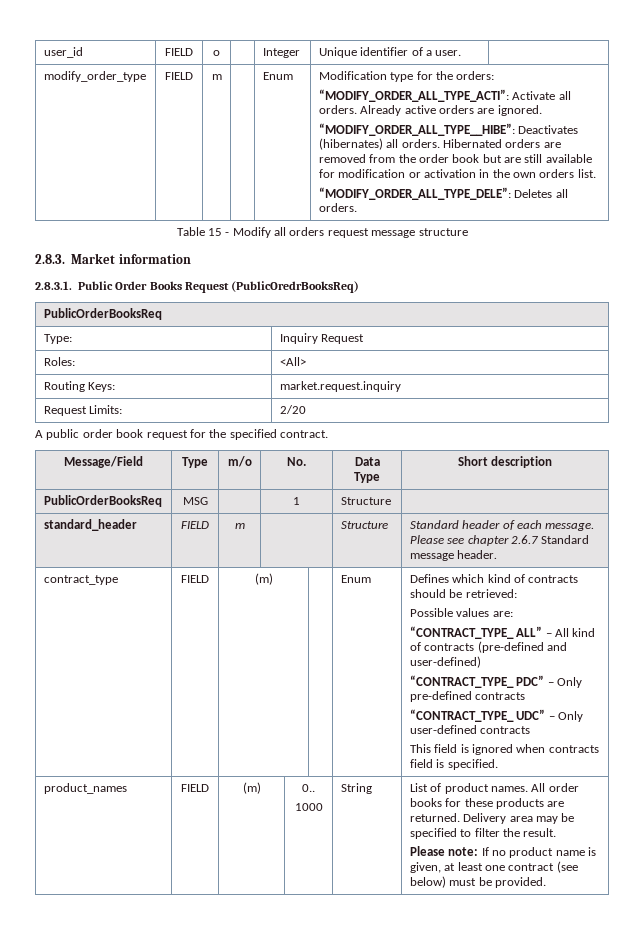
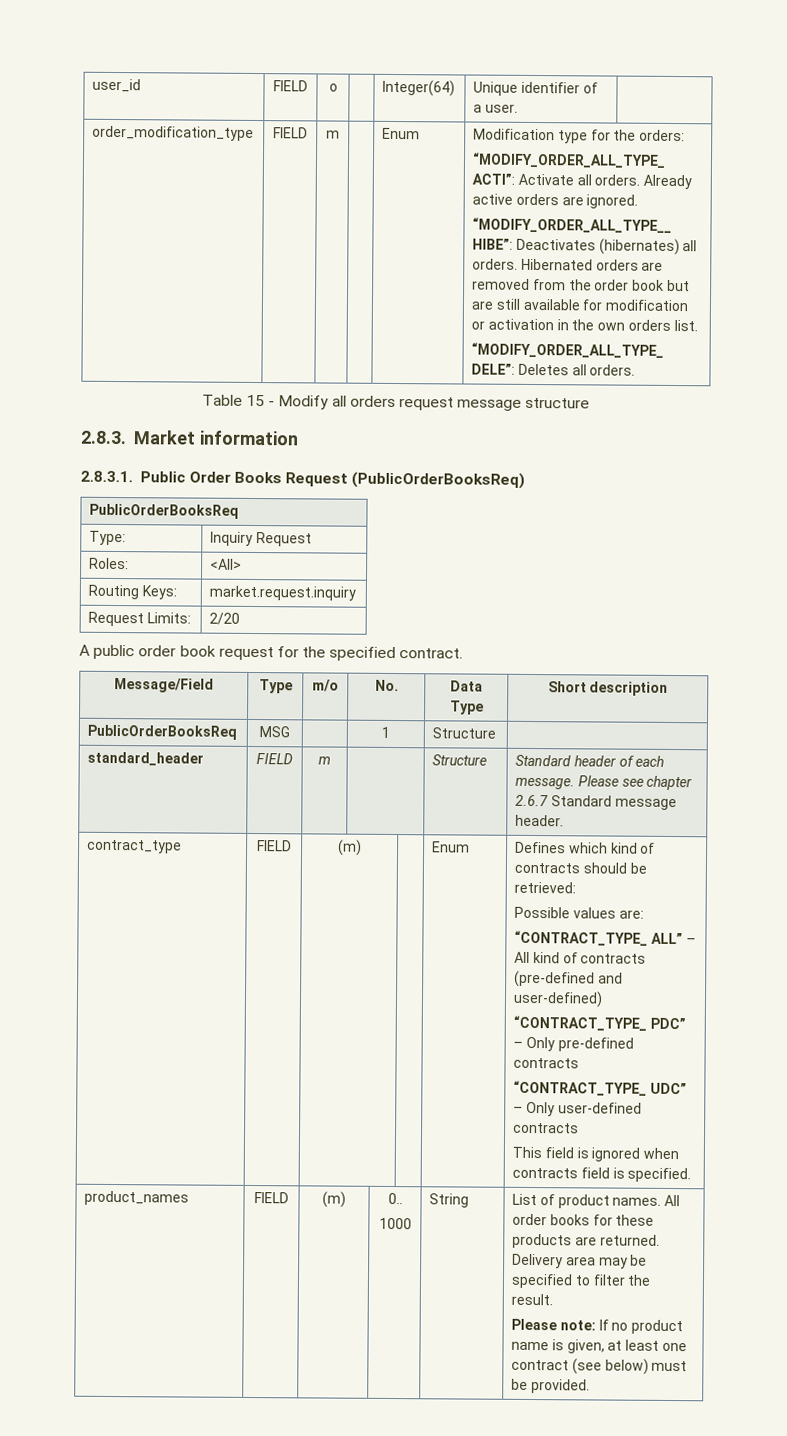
[262,48,300,58] Integer -> [382,79,456,97] Integer(64)
[43,71,146,82] modify_order_type -> [92,125,255,141] order_modification_type
[231,281,360,293] (PublicOredrBooksReq) -> [351,471,526,489] (PublicOrderBooksReq)

